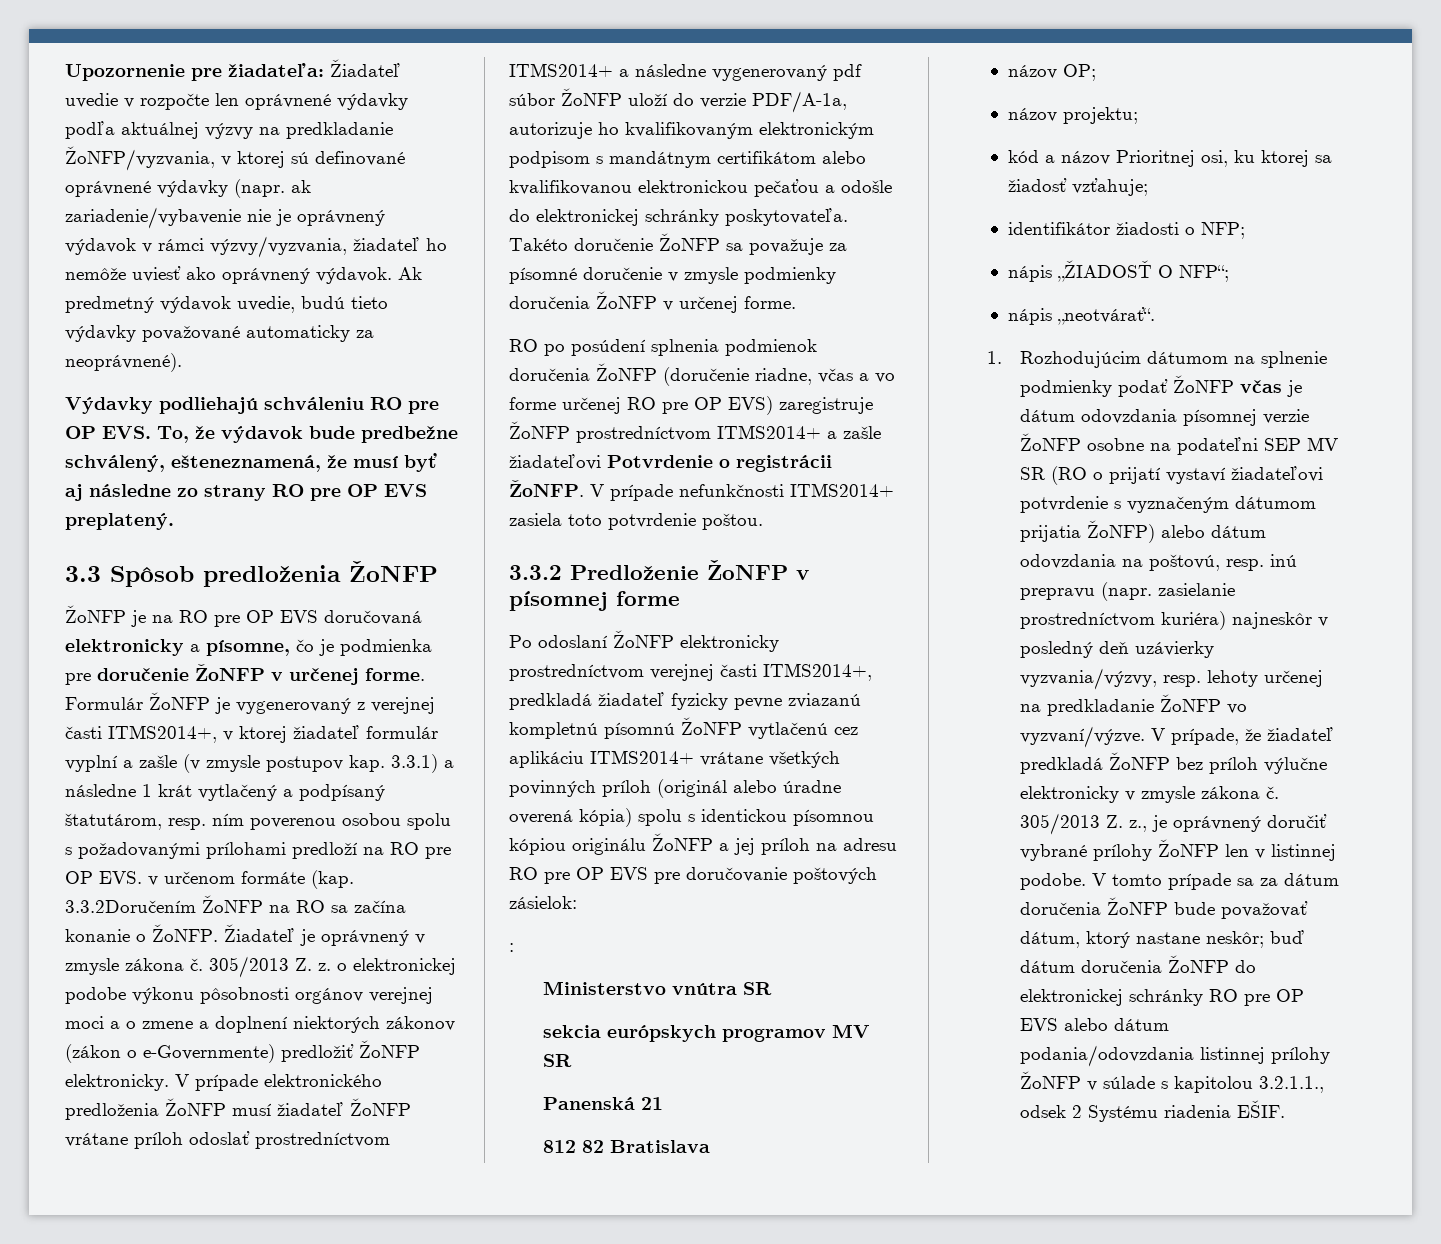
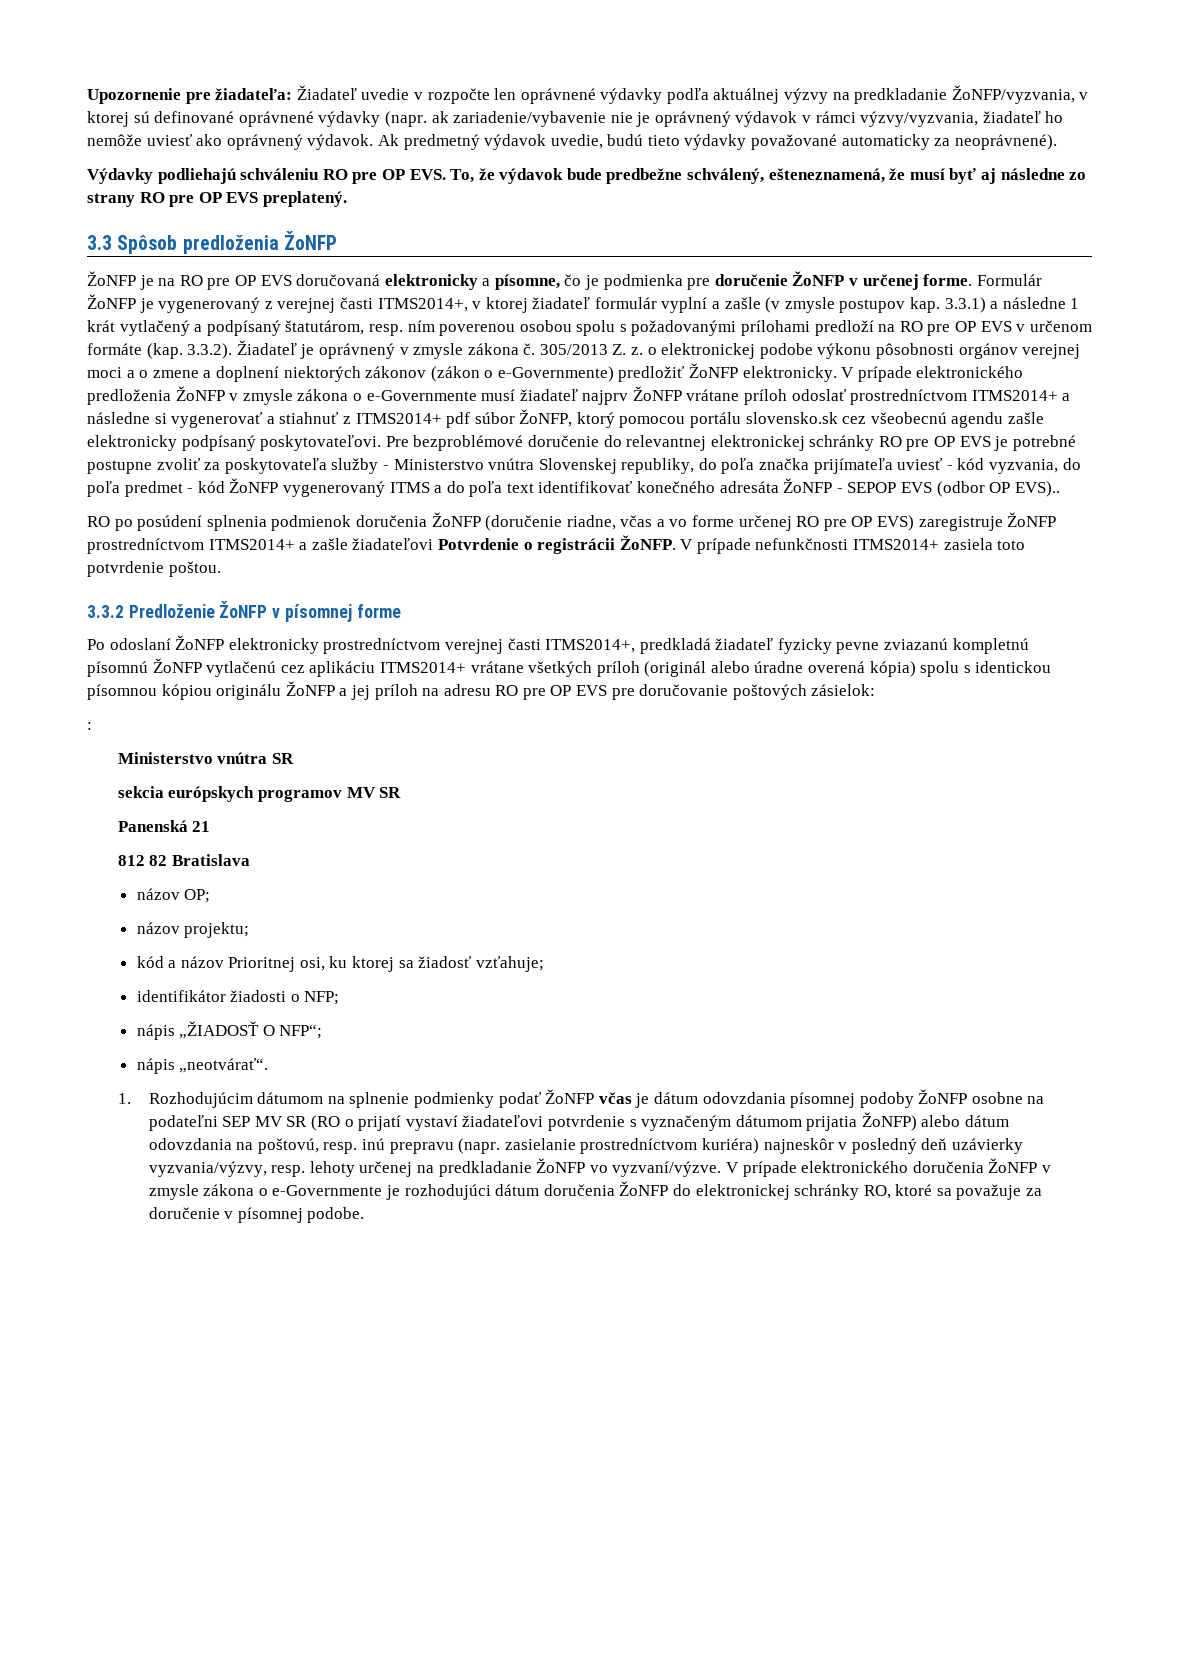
[99,871,142,884] EVS. -> [980,321,1012,332] EVS
[65,895,406,913] [65,924,218,942] 3.3.2Doručením ŽoNFP na RO sa začína konanie o ŽoNFP. -> [187,343,233,359] 3.3.2).
(226, 1107) none -> [229,389,477,405] v zmysle zákona o e-Governmente
(344, 1109) none -> [582,390,629,405] najprv
[712,64,862,81] [509,88,847,113] [509,122,874,139] [509,151,866,168] [509,179,892,197] [509,208,848,226] [509,233,847,255] [509,267,836,284] [509,291,796,313] vygenerovaný pdf súbor ŽoNFP uloží do verzie PDF/A-1a, autorizuje ho kvalifikovaným elektronickým podpisom s mandátnym certifikátom alebo kvalifikovanou elektronickou pečaťou a odošle do elektronickej schránky poskytovateľa. Takéto doručenie ŽoNFP sa považuje za písomné doručenie v zmysle podmienky doručenia ŽoNFP v určenej forme. -> [154,409,1045,428] [87,435,1076,451] [87,458,1081,474] [87,478,1060,497] si vygenerovať a stiahnuť z ITMS2014+ pdf súbor ŽoNFP, ktorý pomocou portálu slovensko.sk cez všeobecnú agendu zašle elektronicky podpísaný poskytovateľovi. Pre bezproblémové doručenie do relevantnej elektronickej schránky RO pre OP EVS je potrebné postupne zvoliť za poskytovateľa služby - Ministerstvo vnútra Slovenskej republiky, do poľa značka prijímateľa uviesť - kód vyzvania, do poľa predmet - kód ŽoNFP vygenerovaný ITMS a do poľa text identifikovať konečného adresáta ŽoNFP - SEPOP EVS (odbor OP EVS)..
[509,780,596,797] povinných -> (593, 669) none
[1263,409,1310,424] verzie -> [859,1092,914,1108] podoby
[1171,727,1335,745] [1020,752,1328,774] [1020,786,1280,803] [1020,813,1328,835] [1020,839,1337,861] [1020,873,1340,890] [1020,897,1309,919] [1020,930,1306,948] prípade, že žiadateľ predkladá ŽoNFP bez príloh výlučne elektronicky v zmysle zákona č. 305/2013 Z. z., je oprávnený doručiť vybrané prílohy ŽoNFP len v listinnej podobe. V tomto prípade sa za dátum doručenia ŽoNFP bude považovať dátum, ktorý nastane neskôr; buď -> [742,1158,1051,1177] [148,1184,491,1200] prípade elektronického doručenia ŽoNFP v zmysle zákona o e-Governmente je rozhodujúci
[1209,989,1305,1006] [1020,1018,1170,1031] [1020,1045,1331,1067] [1020,1071,1325,1093] [1020,1100,1286,1122] RO pre OP EVS alebo dátum podania/odovzdania listinnej prílohy ŽoNFP v súlade s kapitolou 3.2.1.1., odsek 2 Systému riadenia EŠIF. -> [863,1184,1043,1200] [148,1207,365,1223] RO, ktoré sa považuje za doručenie v písomnej podobe.

